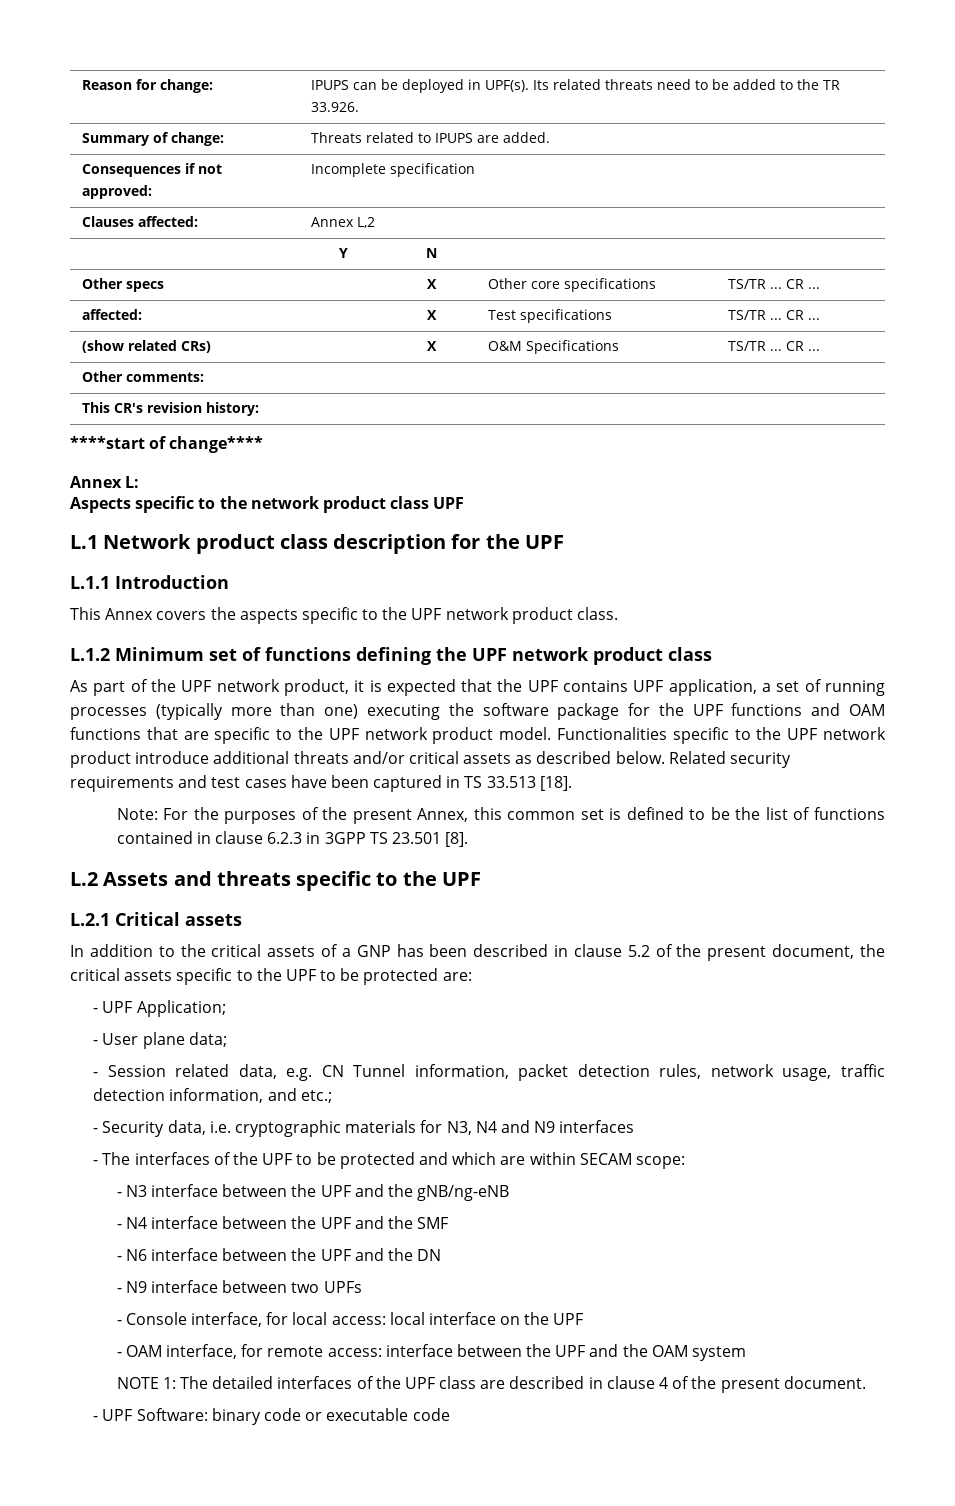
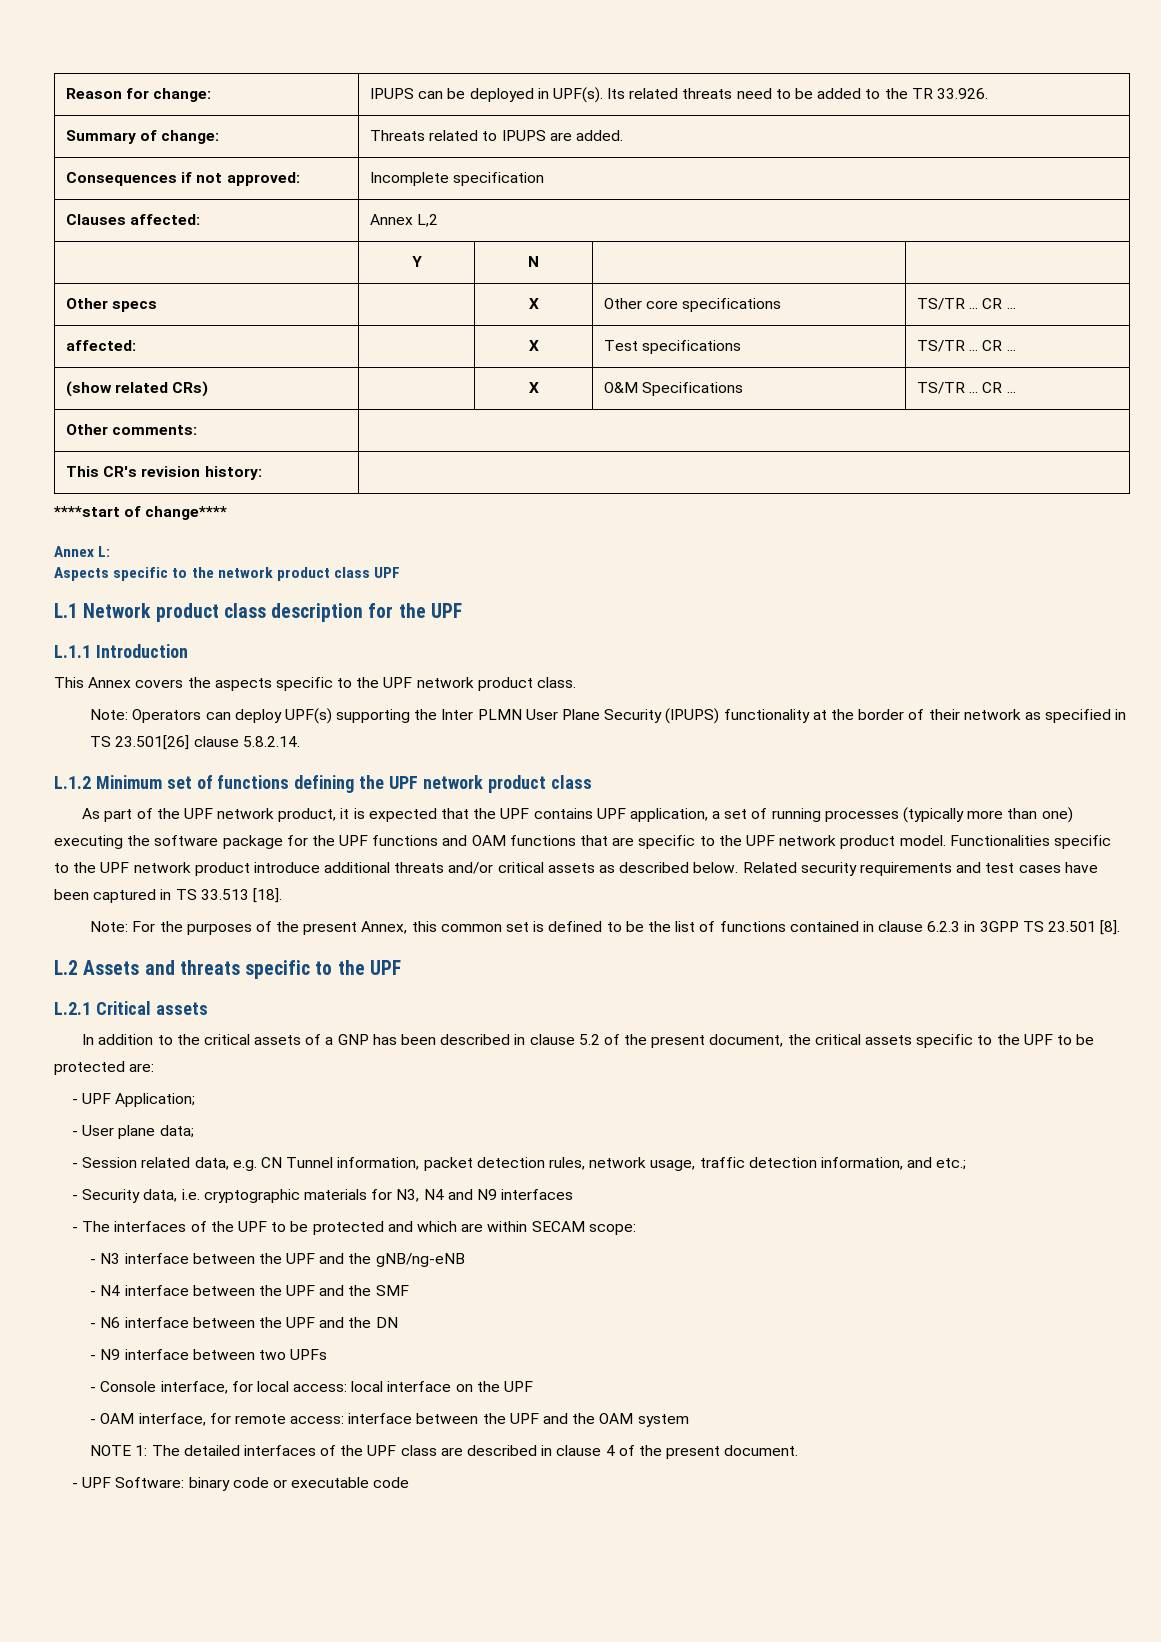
(619, 613) none -> [90,708,1127,724] [90,735,300,750] // Note: Operators can deploy UPF(s) supporting the Inter PLMN User Plane Security (IPUPS) functionality at the border of their network as specified in TS 23.501[26] clause 5.8.2.14.

